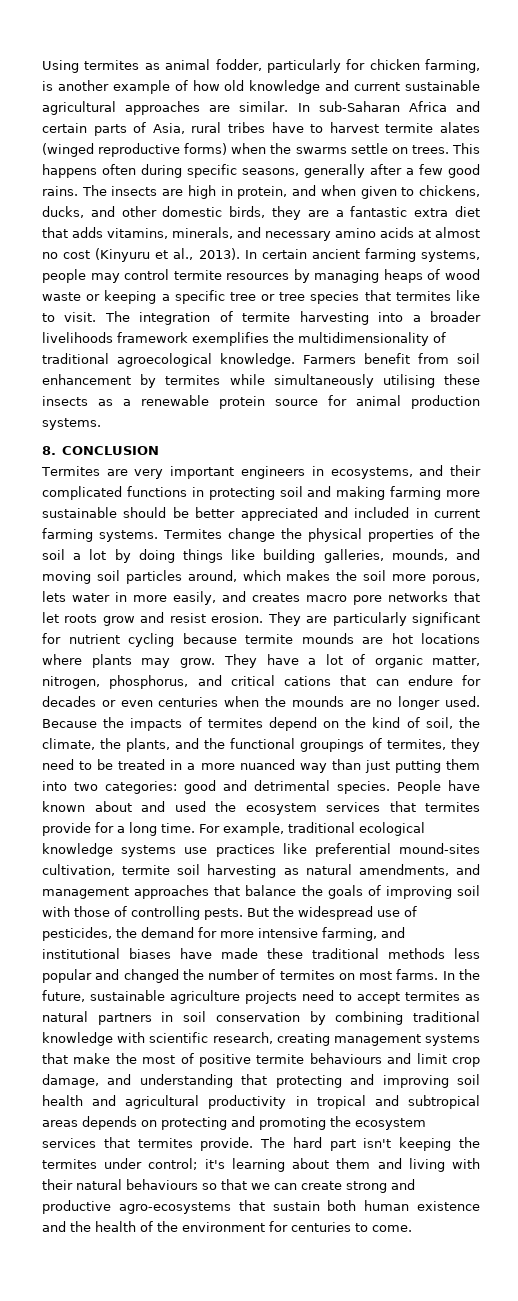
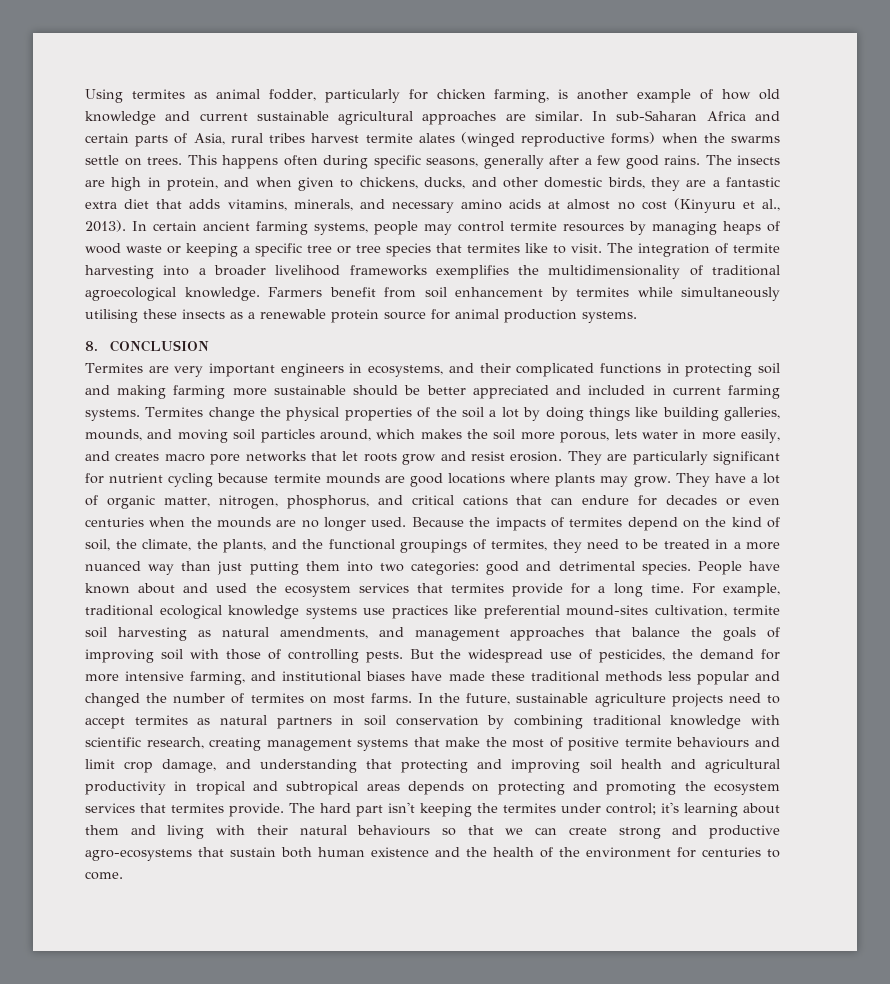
[271,122,324,133] have to -> (306, 138) none
[42,332,188,343] livelihoods framework -> [275,265,427,276] livelihood frameworks
[391,633,413,644] hot -> [409,473,443,487] good

